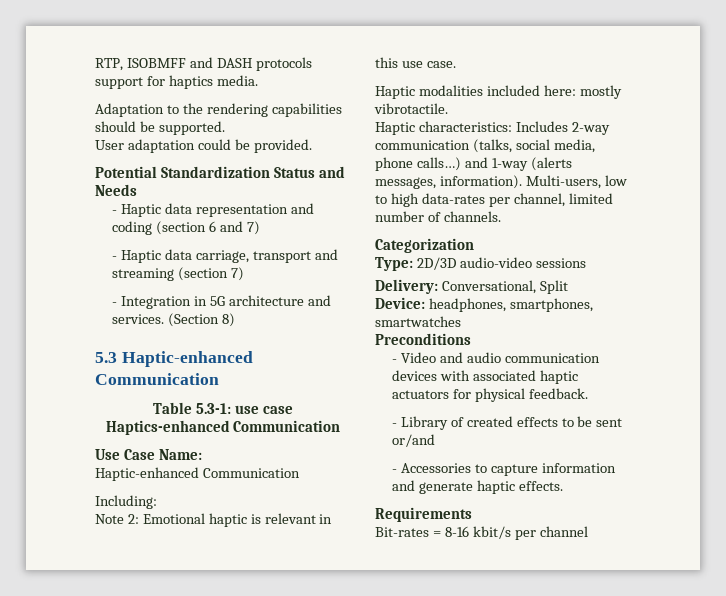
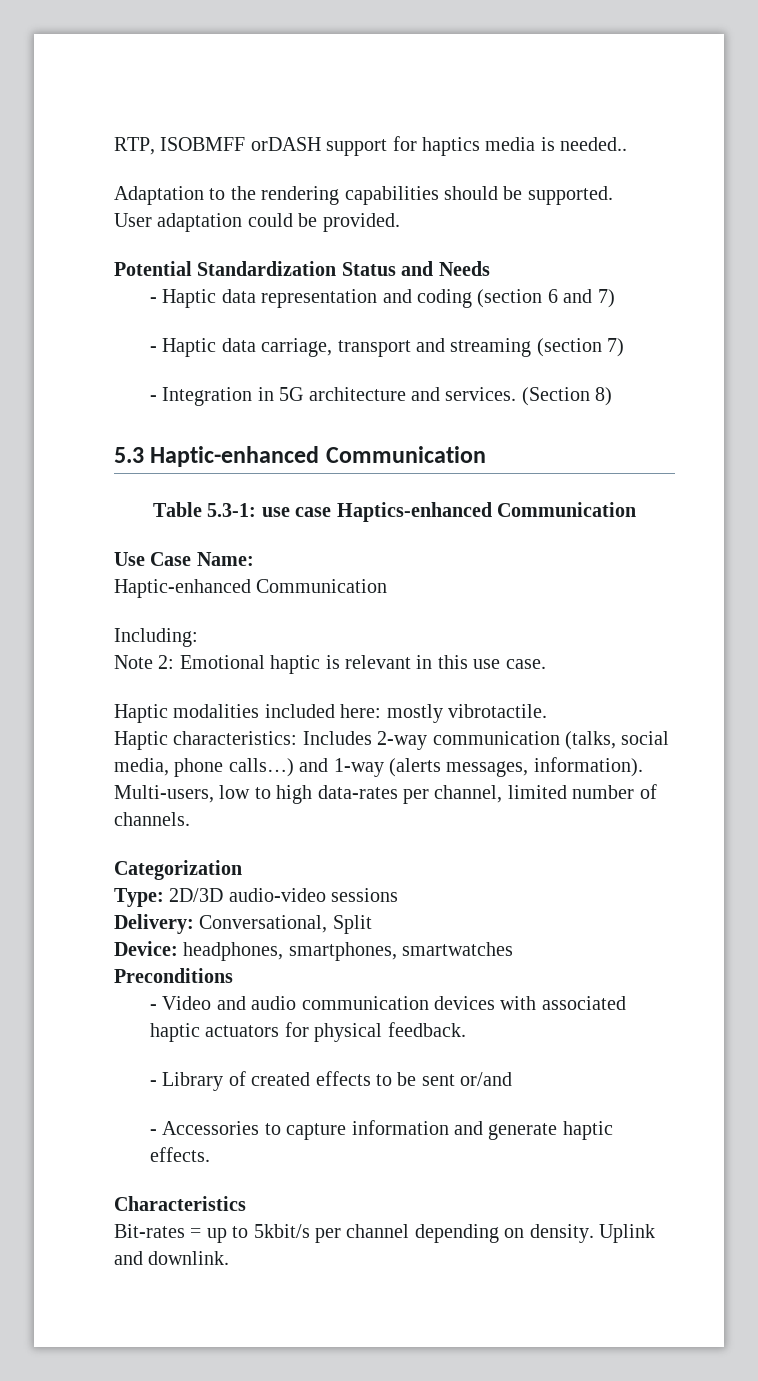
[189,57,312,71] [95,75,258,89] and DASH protocols support for haptics media. -> [250,136,628,156] orDASH support for haptics media is needed..
[375,507,472,522] Requirements -> [114,1196,246,1211] Characteristics
[444,526,588,540] 8-16 kbit/s per channel -> [206,1224,655,1243] [114,1251,230,1265] up to 5kbit/s per channel depending on density. Uplink and downlink.

